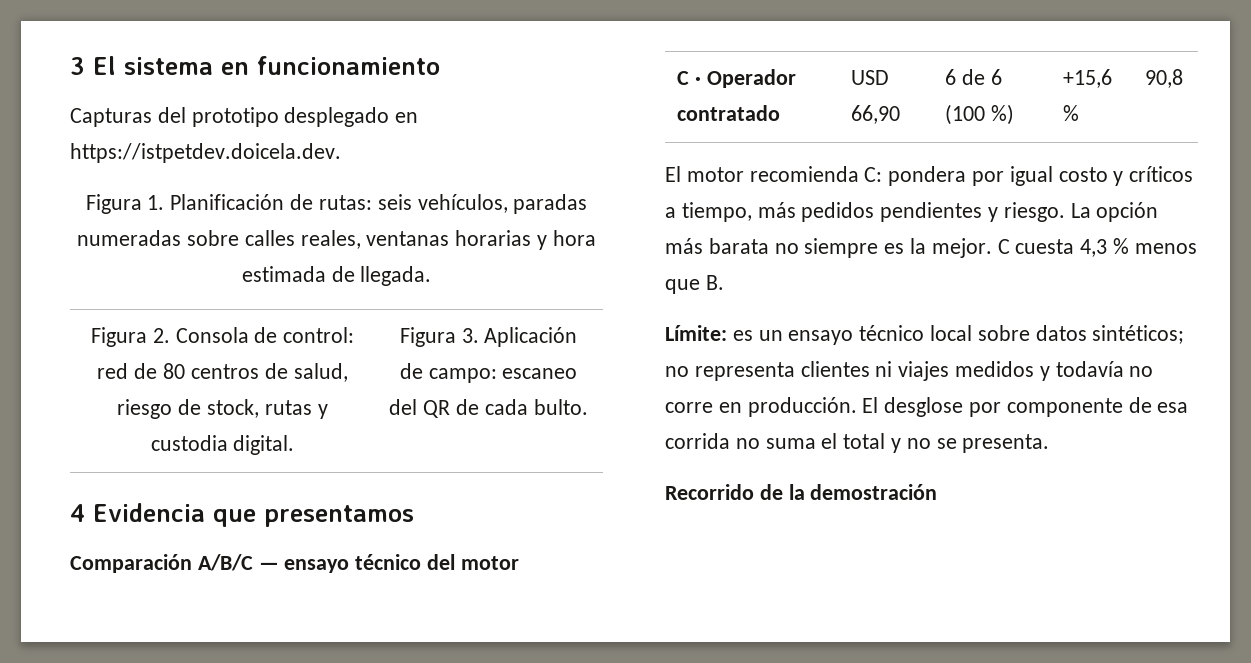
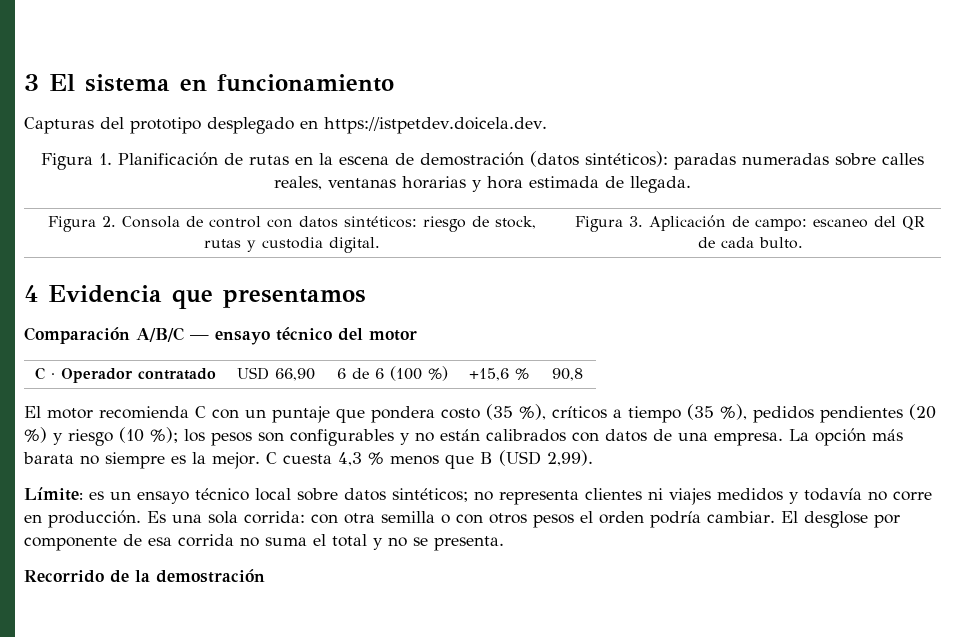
[318,194,508,213] rutas: seis vehículos, -> [249,151,668,167] rutas en la escena de demostración (datos sintéticos):
[283,327,355,343] [97,363,348,382] control: red de 80 centros de salud, -> [209,216,417,228] control con datos sintéticos:
[864,166,1194,186] [665,202,1065,222] C: pondera por igual costo y críticos a tiempo, más pedidos pendientes y riesgo. -> [195,404,936,423] [24,427,783,446] C con un puntaje que pondera costo (35 %), críticos a tiempo (35 %), pedidos pendientes (20 %) y riesgo (10 %); los pesos son configurables y no están calibrados con datos de una empresa.
[705,275,724,290] B. -> [479,450,593,466] B (USD 2,99).
(857, 407) none -> [147,511,775,528] Es una sola corrida: con otra semilla o con otros pesos el orden podría cambiar.

